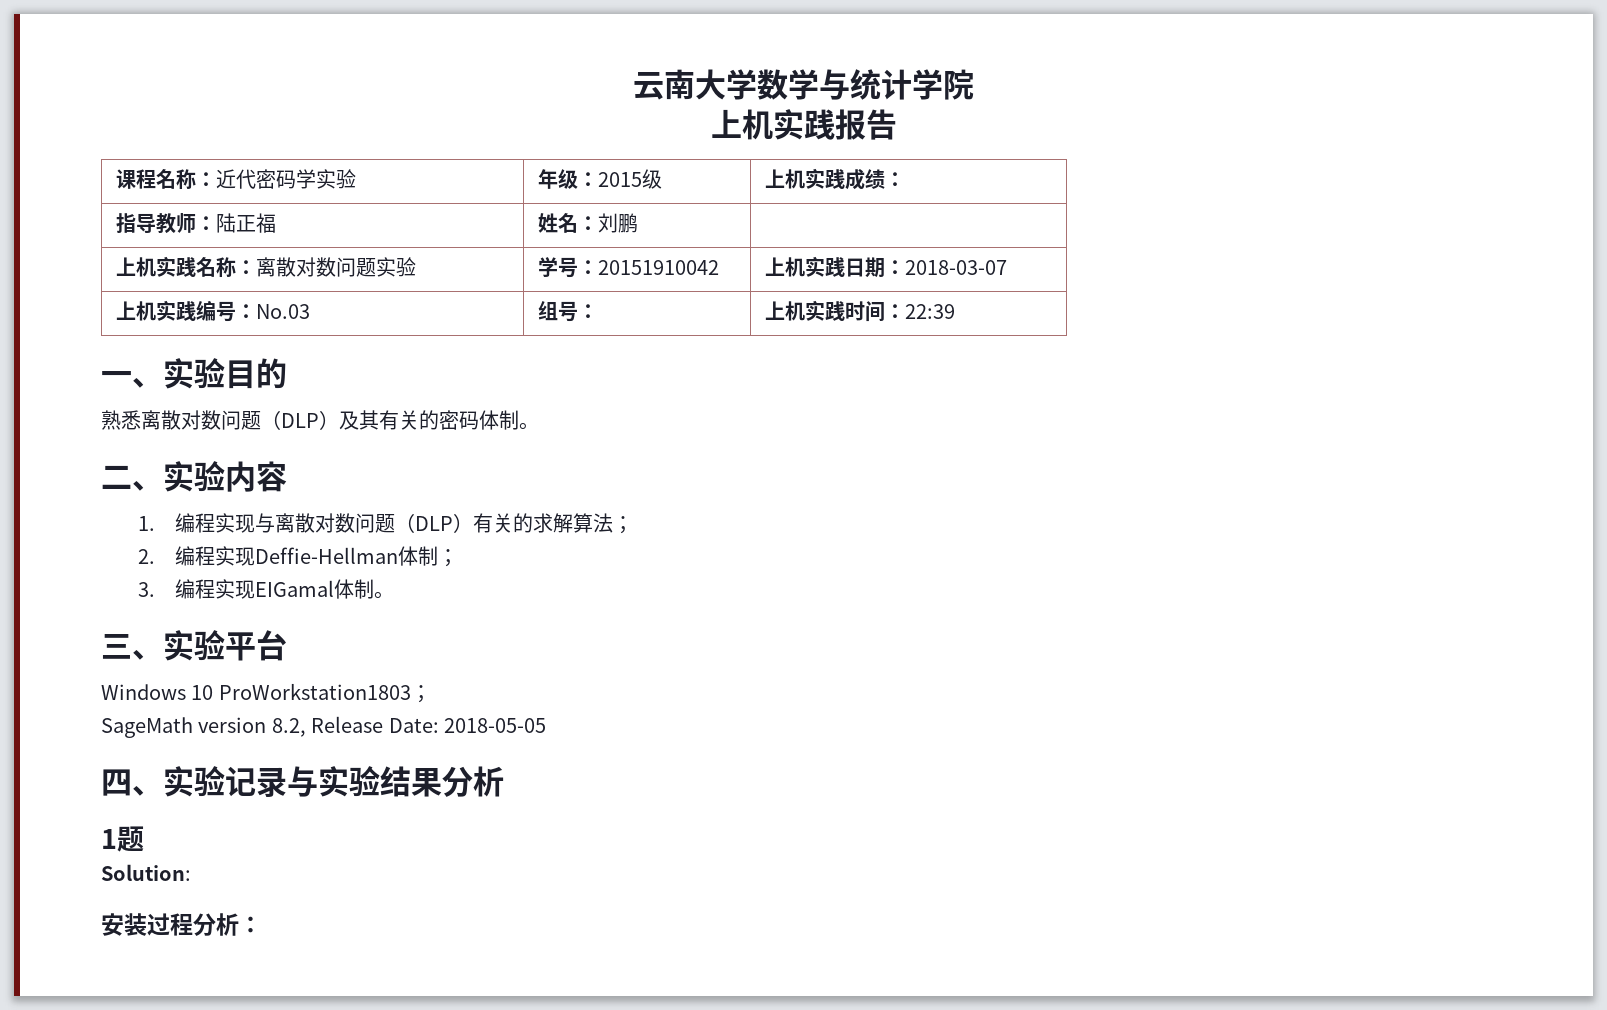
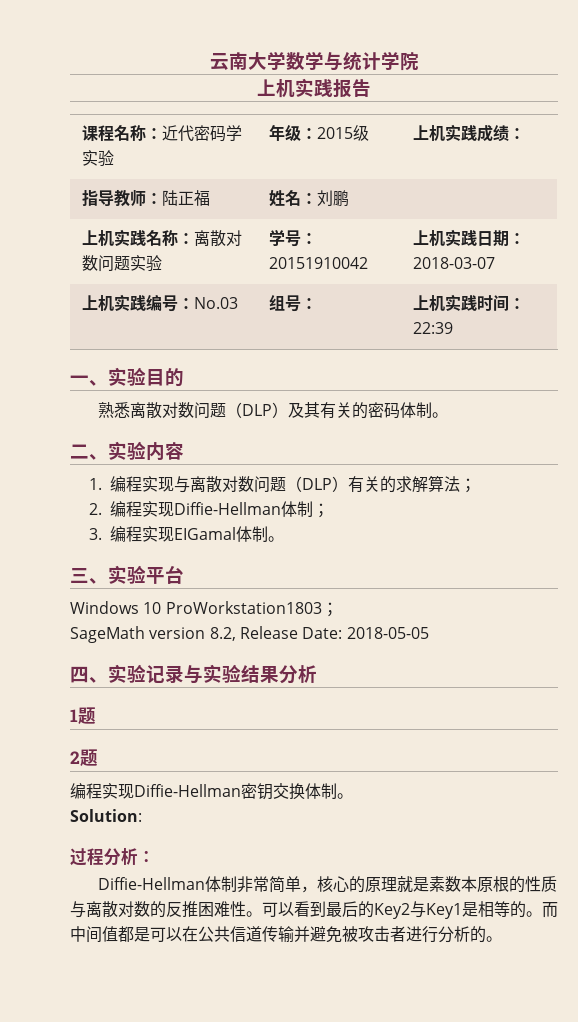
[254,547,398,564] Deffie-Hellman -> [174,502,282,515] Diffie-Hellman
(144, 839) none -> [70,749,98,766] [70,783,353,800] // 2题 // 编程实现Diffie-Hellman密钥交换体制。
[101,913,147,936] 安装 -> (142, 815) none
(262, 924) none -> [98,876,558,893] [70,901,558,919] [70,926,502,943] // Diffie-Hellman体制非常简单，核心的原理就是素数本原根的性质与离散对数的反推困难性。可以看到最后的Key2与Key1是相等的。而中间值都是可以在公共信道传输并避免被攻击者进行分析的。

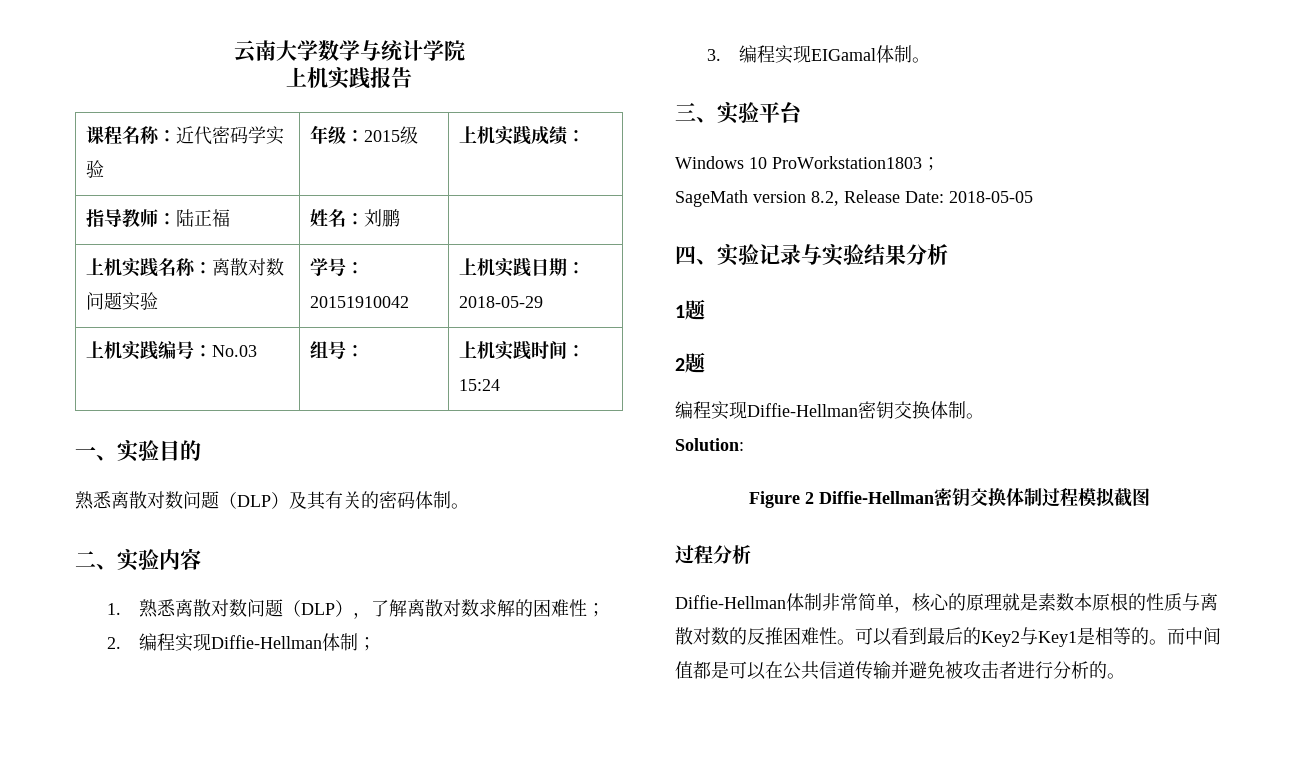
[412,257,495,269] 2018-03-07 -> [458,296,543,308] 2018-05-29
[412,322,453,334] 22:39 -> [458,379,500,391] 15:24
[110,475,461,493] 编程实现与离散对数问题（DLP）有关的求解算法 -> [139,599,588,619] 熟悉离散对数问题（DLP），了解离散对数求解的困难性
(142, 815) none -> [748,487,1150,508] // Figure 2 Diffie-Hellman密钥交换体制过程模拟截图
[138,850,155,863] ： -> (751, 554) none

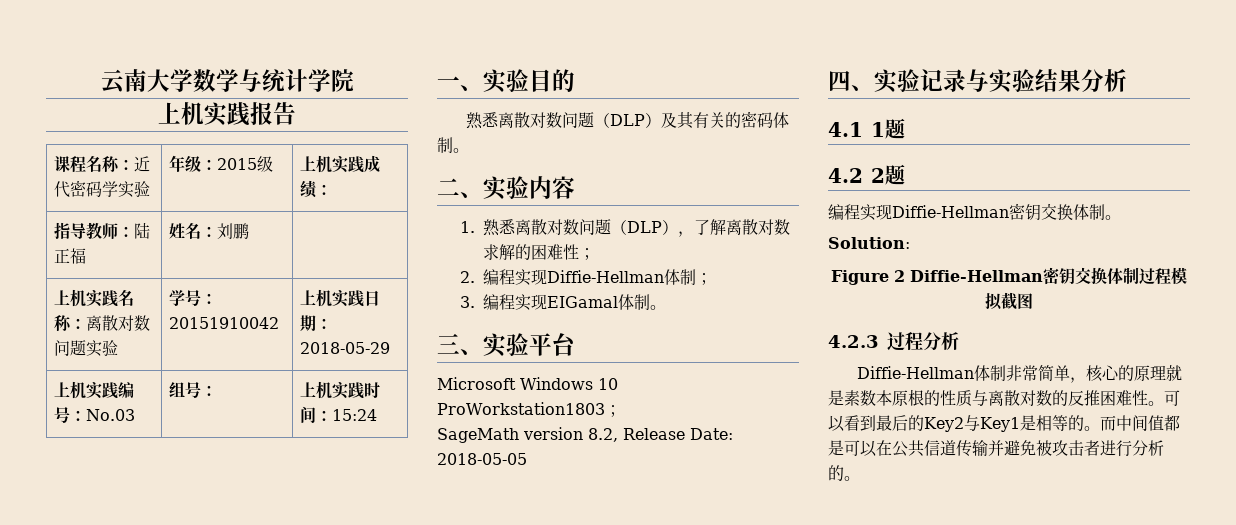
(802, 112) none -> [437,377,516,390] Microsoft
(948, 254) none -> [828,122,863,137] 4.1
(705, 309) none -> [828,168,863,183] 4.2
(1150, 497) none -> [828,335,879,348] 4.2.3

